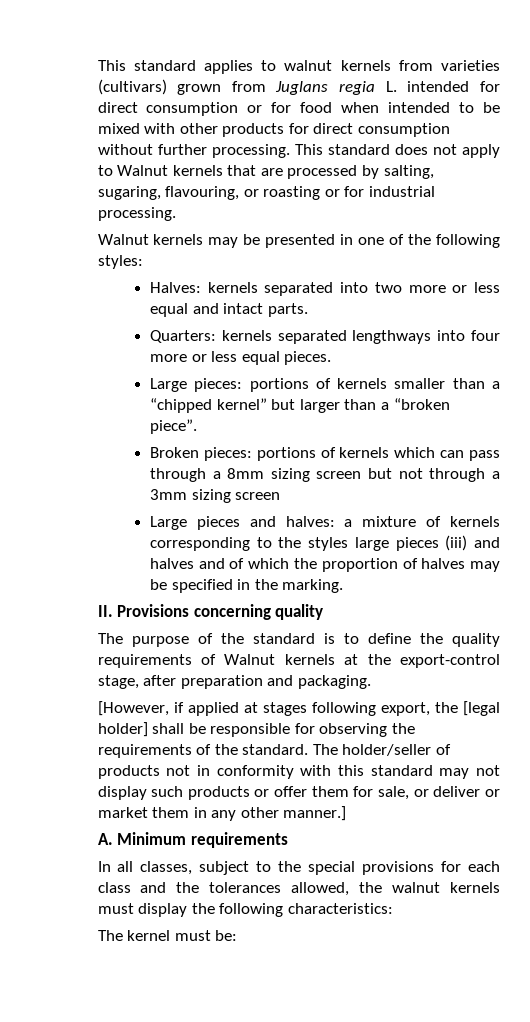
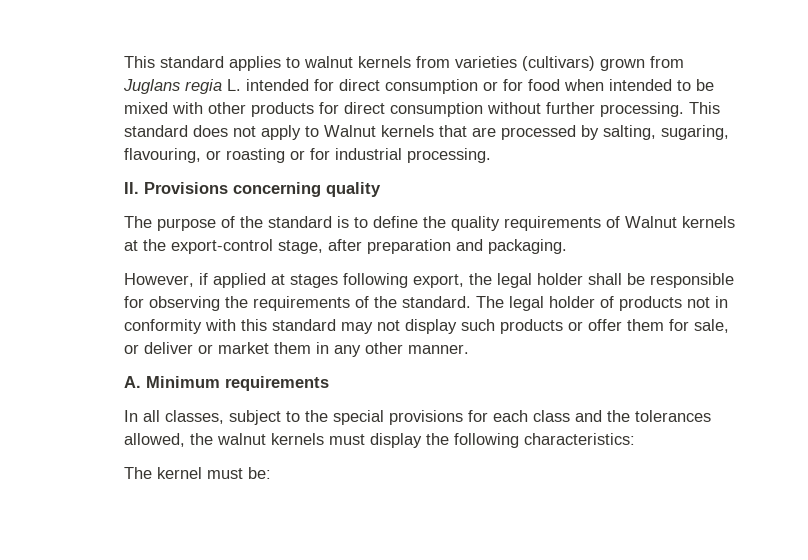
[97,234,501,248] [97,255,143,269] [149,282,500,296] [149,303,308,317] [149,330,500,344] [149,351,332,365] [149,378,501,392] [149,398,450,413] [149,419,197,434] [149,447,501,461] [149,468,501,482] [149,489,281,503] [149,516,501,530] [149,535,500,551] [149,558,501,572] [149,579,344,593] // Walnut kernels may be presented in one of the following styles: // Halves: kernels separated into two more or less equal and intact parts. // Quarters: kernels separated lengthways into four more or less equal pieces. // Large pieces: portions of kernels smaller than a “chipped kernel” but larger than a “broken piece”. // Broken pieces: portions of kernels which can pass through a 8mm sizing screen but not through a 3mm sizing screen // Large pieces and halves: a mixture of kernels corresponding to the styles large pieces (iii) and halves and of which the proportion of halves may be specified in the marking. -> (491, 155) none
[97,701,169,716] [However, -> [123,273,194,287] However,
[462,701,500,716] [97,722,148,737] [legal holder] -> [496,273,583,288] legal holder
[342,744,432,756] holder/seller -> [508,296,595,311] legal holder
[283,806,347,821] manner.] -> [407,344,469,354] manner.

